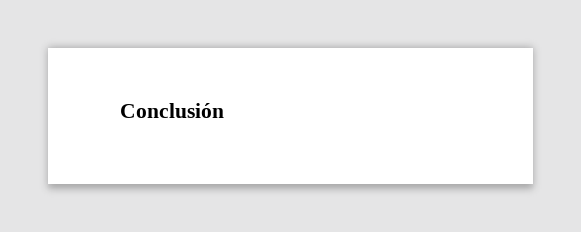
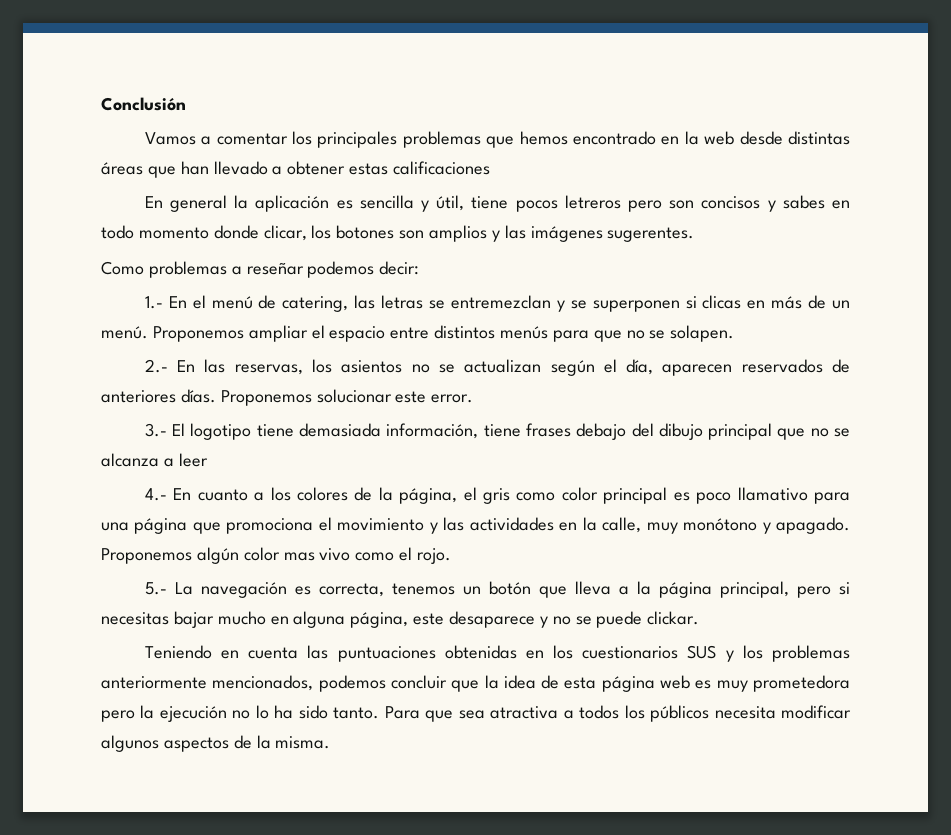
(224, 110) none -> [144,131,850,148] [101,161,491,178] [144,195,851,212] [101,225,695,242] [101,261,420,278] [144,295,851,312] [101,325,735,342] [144,359,851,376] [101,389,474,406] [144,423,851,440] [101,453,208,467] [144,487,850,504] [101,517,851,534] [101,547,452,564] [144,581,851,598] [101,611,700,628] [144,645,851,662] [101,675,850,692] [101,705,852,722] [101,735,331,752] // Vamos a comentar los principales problemas que hemos encontrado en la web desde distintas áreas que han llevado a obtener estas calificaciones // En general la aplicación es sencilla y útil, tiene pocos letreros pero son concisos y sabes en todo momento donde clicar, los botones son amplios y las imágenes sugerentes. // Como problemas a reseñar podemos decir: // 1.- En el menú de catering, las letras se entremezclan y se superponen si clicas en más de un menú. Proponemos ampliar el espacio entre distintos menús para que no se solapen. // 2.- En las reservas, los asientos no se actualizan según el día, aparecen reservados de anteriores días. Proponemos solucionar este error. // 3.- El logotipo tiene demasiada información, tiene frases debajo del dibujo principal que no se alcanza a leer // 4.- En cuanto a los colores de la página, el gris como color principal es poco llamativo para una página que promociona el movimiento y las actividades en la calle, muy monótono y apagado. Proponemos algún color mas vivo como el rojo. // 5.- La navegación es correcta, tenemos un botón que lleva a la página principal, pero si necesitas bajar mucho en alguna página, este desaparece y no se puede clickar. // Teniendo en cuenta las puntuaciones obtenidas en los cuestionarios SUS y los problemas anteriormente mencionados, podemos concluir que la idea de esta página web es muy prometedora pero la ejecución no lo ha sido tanto. Para que sea atractiva a todos los públicos necesita modificar algunos aspectos de la misma.

